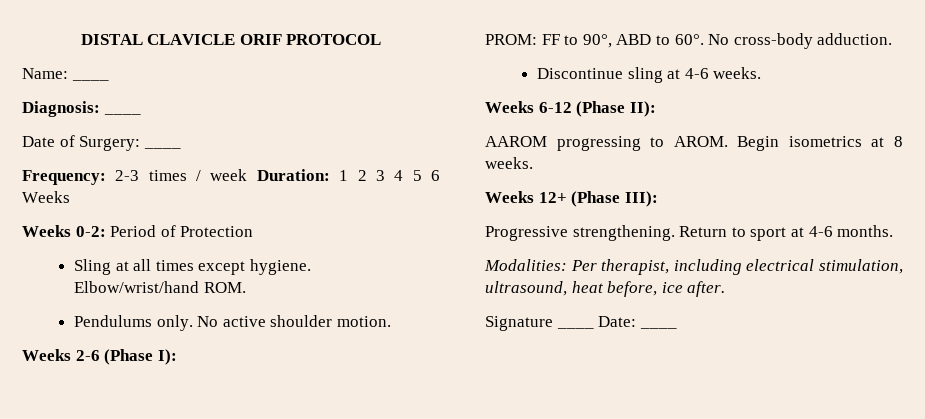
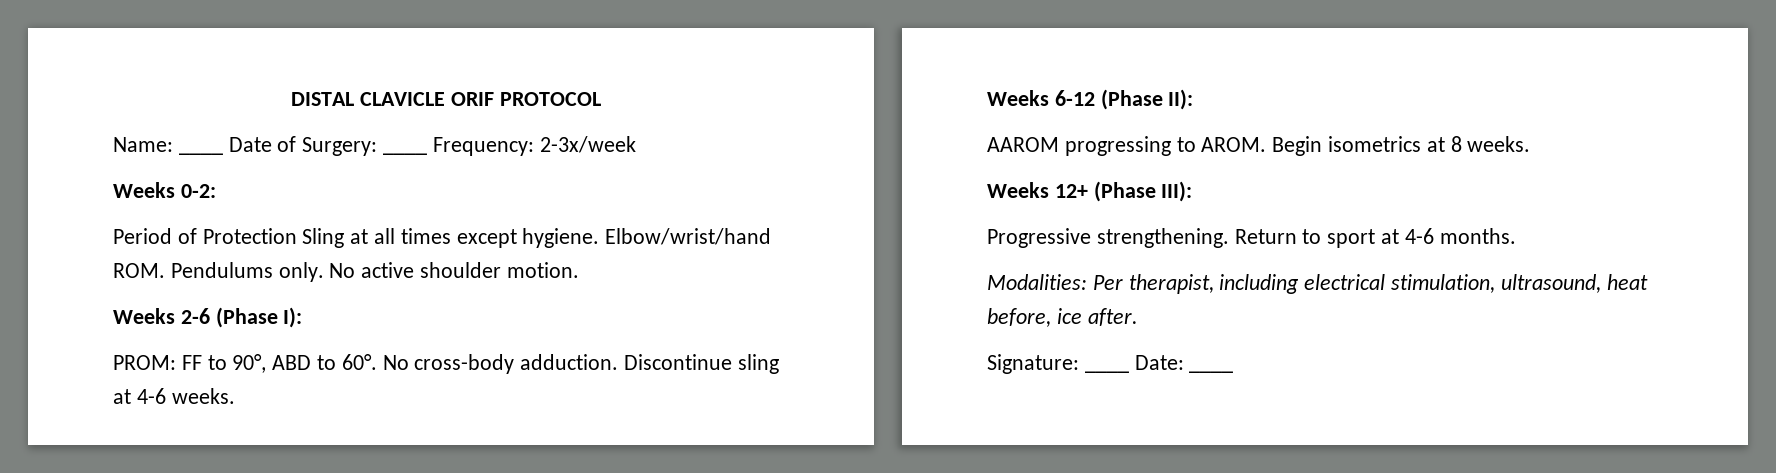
[22,101,141,117] // Diagnosis: ____ // -> (223, 153) none
[22,169,441,185] [22,191,70,203] // Frequency: 2-3 times / week Duration: 1 2 3 4 5 6 Weeks -> [432,136,636,156] Frequency: 2-3x/week
(106, 231) none -> (216, 191) //
(254, 231) // -> (297, 236) none
(246, 287) // -> (165, 270) none
(893, 39) // -> (619, 362) none
[485,316,553,331] Signature -> [987,354,1079,374] Signature:

